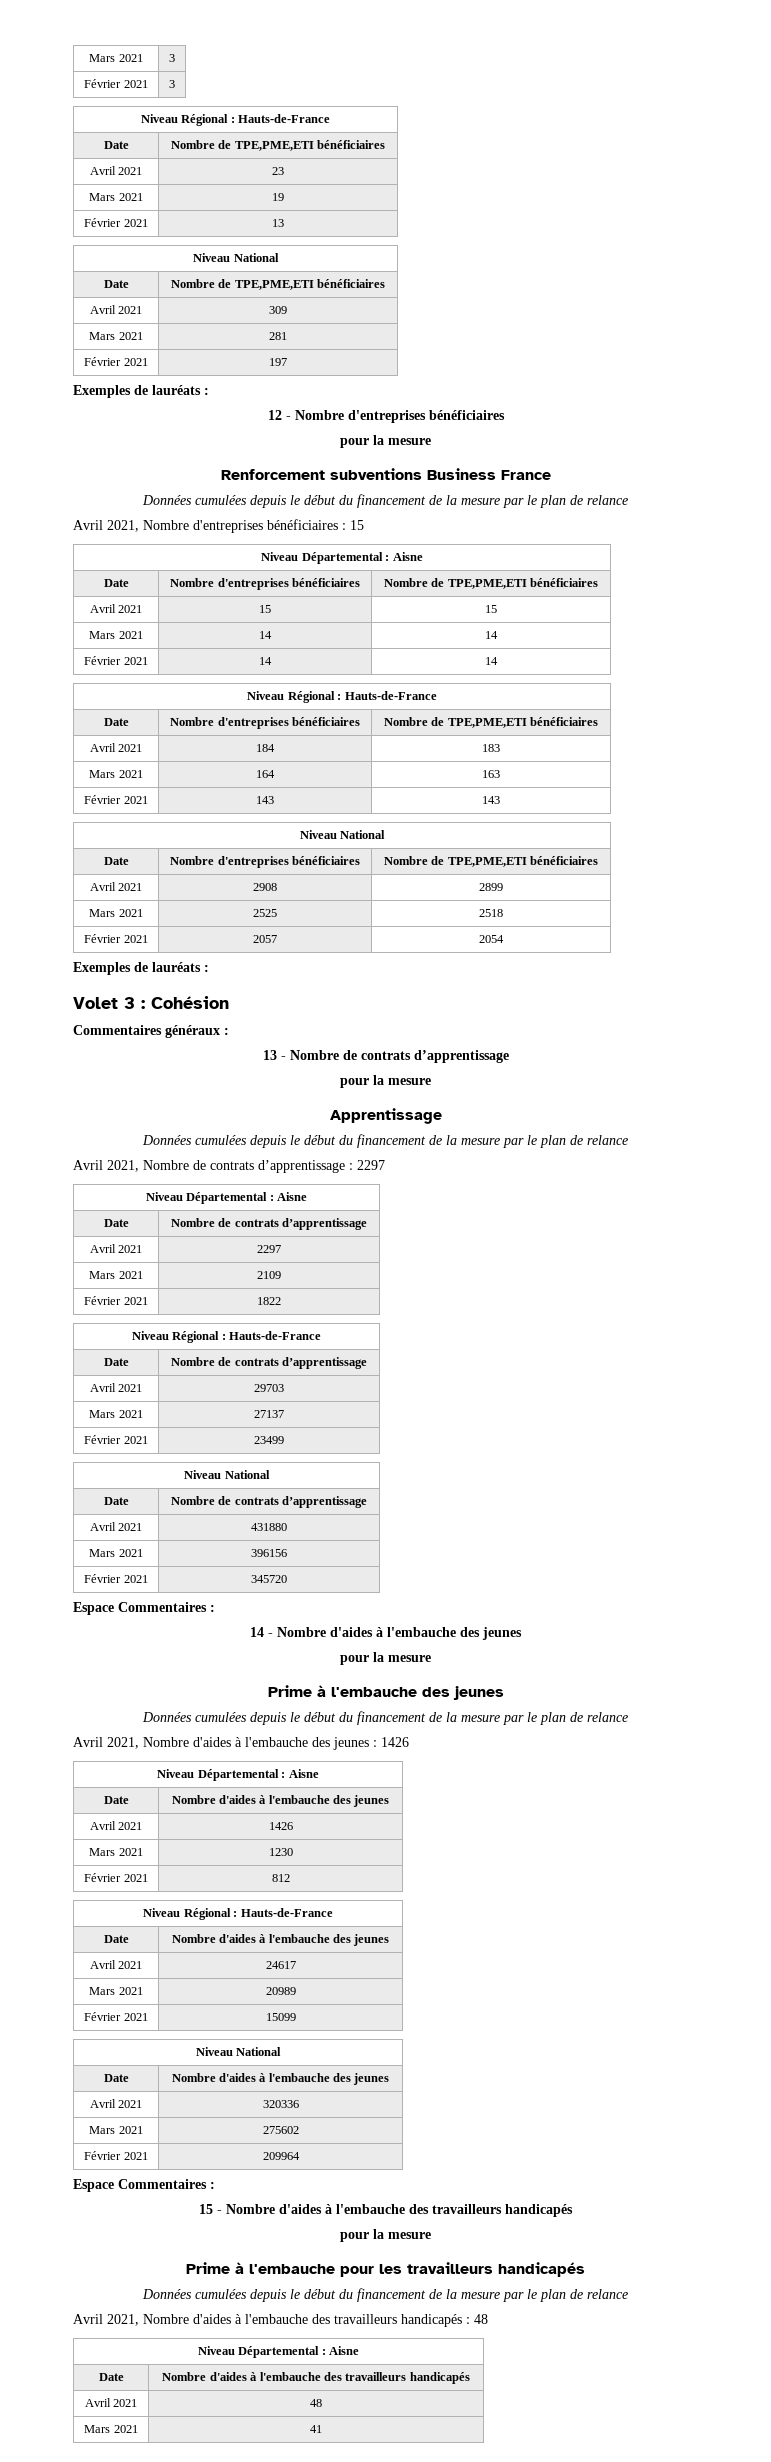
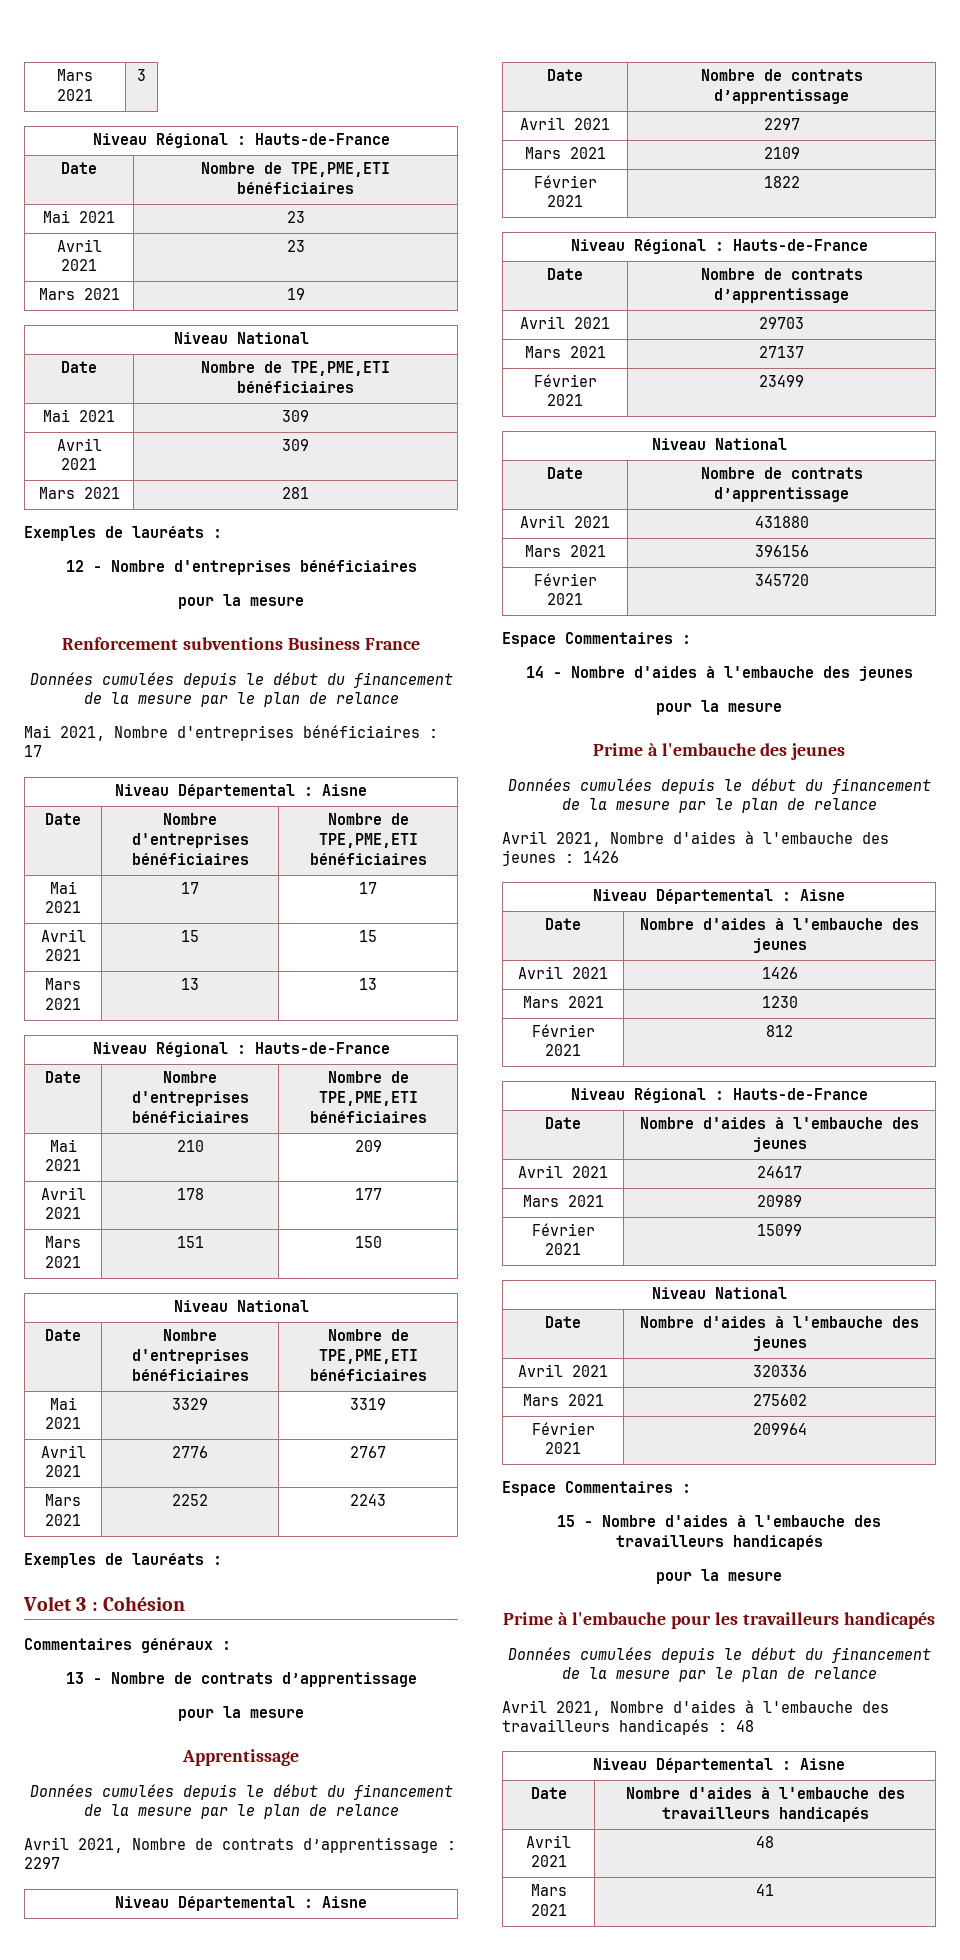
[84,79,148,88] [169,80,175,88] // Février 2021 | 3 -> (146, 75) none
(386, 144) none -> [43,210,115,223] [286,211,305,223] // Mai 2021 | 23
[84,218,148,227] [272,219,284,227] // Février 2021 | 13 -> (305, 294) none
(386, 283) none -> [43,409,115,422] [282,410,309,422] // Mai 2021 | 309
[84,357,148,366] [269,358,287,366] // Février 2021 | 197 -> (309, 493) none
[73,520,103,530] Avril -> [24,725,51,738] Mai
[350,520,364,530] 15 -> [24,745,42,757] 17
(599, 582) none -> [49,881,77,894] [45,901,81,913] [181,882,199,894] [359,882,377,894] // Mai 2021 | 17 | 17
[259,631,272,639] [485,631,498,639] [84,656,148,665] [259,657,272,665] [485,657,498,665] 14 | 14 // Février 2021 | 14 | 14 -> [181,978,199,990] [359,978,377,990] 13 | 13
[89,743,143,752] [256,744,275,752] [482,744,500,752] [89,770,143,778] [256,770,275,778] [482,770,500,778] [84,795,148,804] [256,796,274,804] [482,796,500,804] // Avril 2021 | 184 | 183 // Mars 2021 | 164 | 163 // Février 2021 | 143 | 143 -> [49,1139,77,1152] [45,1159,81,1171] [176,1140,204,1152] [354,1140,382,1152] [40,1187,86,1200] [45,1207,81,1219] [176,1188,204,1200] [354,1188,382,1200] [45,1236,81,1248] [45,1256,81,1268] [176,1236,204,1248] [354,1236,382,1248] // Mai 2021 | 210 | 209 // Avril 2021 | 178 | 177 // Mars 2021 | 151 | 150
[89,882,143,891] [253,883,277,891] [479,883,503,891] [89,909,143,917] [253,909,277,917] [479,909,503,917] [84,934,148,943] [253,935,277,943] [479,935,504,943] // Avril 2021 | 2908 | 2899 // Mars 2021 | 2525 | 2518 // Février 2021 | 2057 | 2054 -> [49,1397,77,1410] [45,1417,81,1429] [172,1398,208,1410] [350,1398,386,1410] [40,1445,86,1458] [45,1465,81,1477] [172,1446,208,1458] [350,1446,386,1458] [45,1494,81,1506] [45,1514,81,1526] [172,1494,208,1506] [350,1494,386,1506] // Mai 2021 | 3329 | 3319 // Avril 2021 | 2776 | 2767 // Mars 2021 | 2252 | 2243

